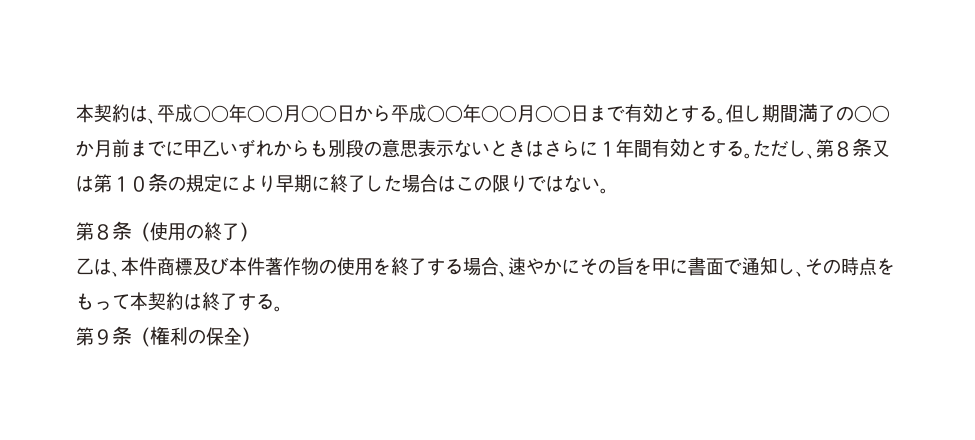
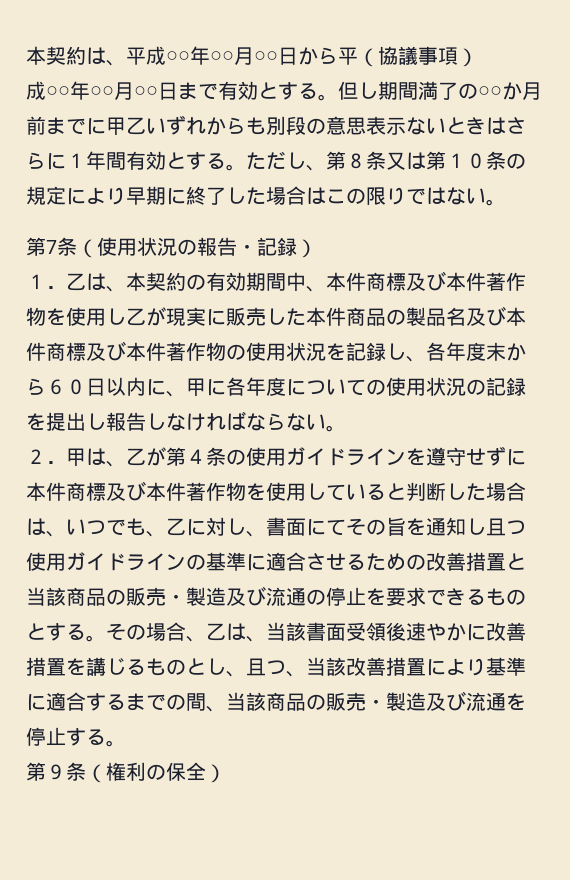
(409, 114) none -> [358,46,478,67] （協議事項） //
[94,224,112,240] ８ -> [46,240,57,254] 7
[186,222,258,242] の終了） // -> [137,237,317,258] [26,274,66,289] 状況の報告・記録） // １．
(139, 266) none -> [146,271,526,292] [26,306,526,326] 契約の有効期間中、本件商標及び本件著作物を使用し乙が現実に販売した本件商品の製品名及び本
[373,256,895,277] [76,292,238,311] を終了する場合、速やかにその旨を甲に書面で通知し、その時点をもって本契約は終了 -> [286,342,526,362] [26,377,526,397] [26,411,346,432] [26,446,526,467] [26,481,526,501] [26,517,526,537] [26,552,526,571] [26,586,526,606] [26,622,526,642] [26,657,526,677] [26,691,526,712] [26,727,66,746] 状況を記録し、各年度末から６０日以内に、甲に各年度についての使用状況の記録を提出し報告しなければならない。 // ２．甲は、乙が第４条の使用ガイドラインを遵守せずに本件商標及び本件著作物を使用していると判断した場合は、いつでも、乙に対し、書面にてその旨を通知し且つ使用ガイドラインの基準に適合させるための改善措置と当該商品の販売・製造及び流通の停止を要求できるものとする。その場合、乙は、当該書面受領後速やかに改善措置を講じるものとし、且つ、当該改善措置により基準に適合するまでの間、当該商品の販売・製造及び流通を停止

